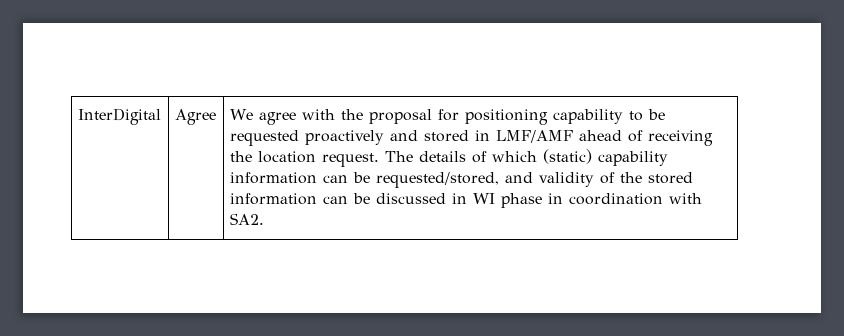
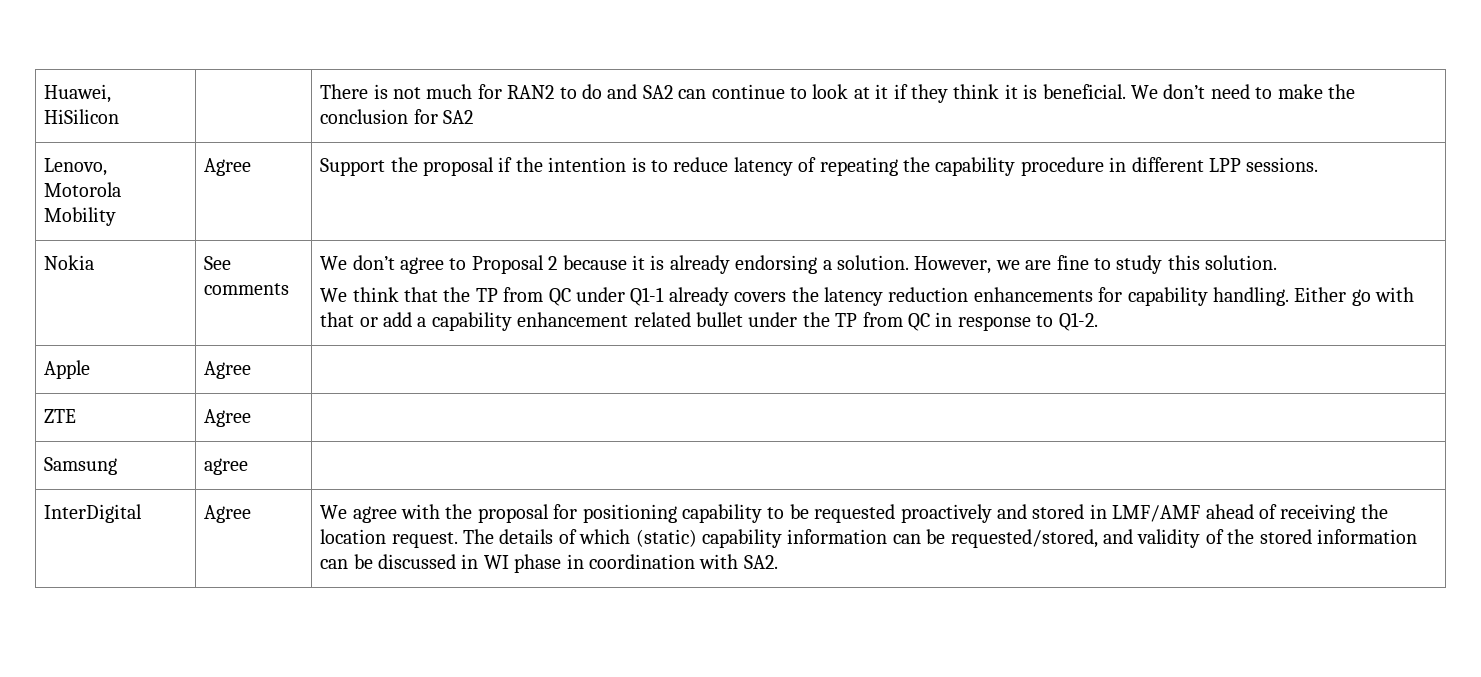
(77, 116) none -> [44,84,112,103] [44,109,120,124] [320,84,1356,103] [320,109,474,124] [44,158,108,176] [44,182,122,197] [44,207,117,226] [204,158,252,176] [320,157,1319,176] [44,255,95,270] [204,256,232,270] [204,283,290,295] [320,255,1278,274] [320,287,1415,306] [320,312,1098,331] [44,360,91,379] [204,361,252,379] [44,409,77,423] [204,409,252,427] [44,457,118,475] [204,458,249,475] Huawei, HiSilicon | | There is not much for RAN2 to do and SA2 can continue to look at it if they think it is beneficial. We don’t need to make the conclusion for SA2 // Lenovo, Motorola Mobility | Agree | Support the proposal if the intention is to reduce latency of repeating the capability procedure in different LPP sessions. // Nokia | See comments | We don’t agree to Proposal 2 because it is already endorsing a solution. However, we are fine to study this solution. // We think that the TP from QC under Q1-1 already covers the latency reduction enhancements for capability handling. Either go with that or add a capability enhancement related bullet under the TP from QC in response to Q1-2. // Apple | Agree | // ZTE | Agree | // Samsung | agree | //

